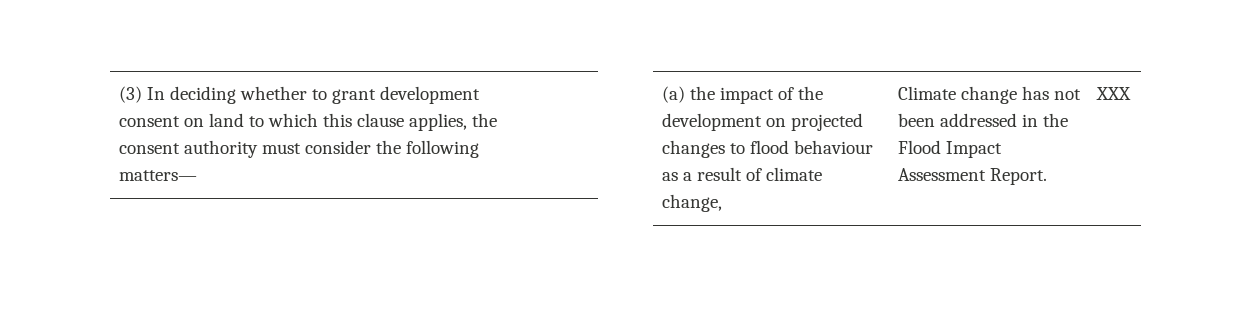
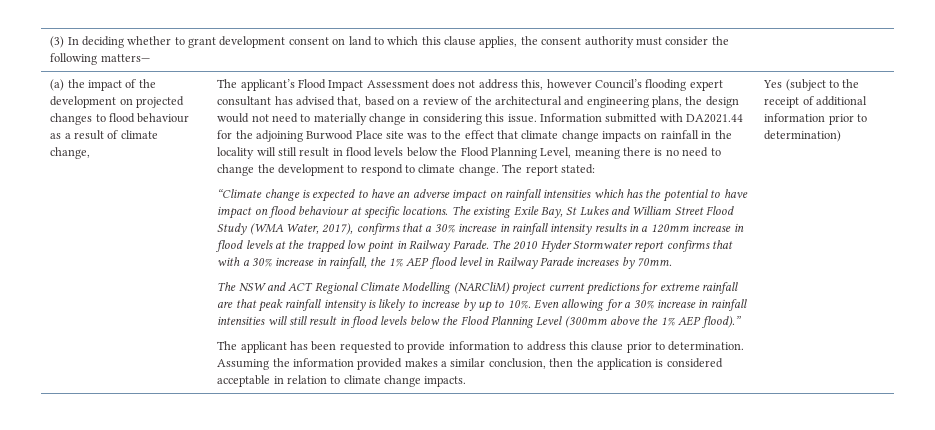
[897,86,1081,104] [897,113,1068,127] [897,140,1002,158] [897,168,1047,185] [1095,87,1131,100] Climate change has not been addressed in the Flood Impact Assessment Report. | XXX -> [217,79,723,91] [217,96,739,108] [217,113,744,125] [217,130,732,142] [217,147,721,159] [217,164,595,176] [217,189,748,202] [217,206,735,219] [217,223,744,235] [216,240,734,253] [217,257,673,269] [217,282,739,295] [217,299,747,312] [217,316,741,328] [217,341,745,353] [217,358,723,370] [217,375,467,387] [763,79,860,91] [764,96,867,108] [764,113,867,125] [764,130,842,142] The applicant’s Flood Impact Assessment does not address this, however Council’s flooding expert consultant has advised that, based on a review of the architectural and engineering plans, the design would not need to materially change in considering this issue. Information submitted with DA2021.44 for the adjoining Burwood Place site was to the effect that climate change impacts on rainfall in the locality will still result in flood levels below the Flood Planning Level, meaning there is no need to change the development to respond to climate change. The report stated: // “Climate change is expected to have an adverse impact on rainfall intensities which has the potential to have impact on flood behaviour at specific locations. The existing Exile Bay, St Lukes and William Street Flood Study (WMA Water, 2017), confirms that a 30% increase in rainfall intensity results in a 120mm increase in flood levels at the trapped low point in Railway Parade. The 2010 Hyder Stormwater report confirms that with a 30% increase in rainfall, the 1% AEP flood level in Railway Parade increases by 70mm. // The NSW and ACT Regional Climate Modelling (NARCliM) project current predictions for extreme rainfall are that peak rainfall intensity is likely to increase by up to 10%. Even allowing for a 30% increase in rainfall intensities will still result in flood levels below the Flood Planning Level (300mm above the 1% AEP flood).” // The applicant has been requested to provide information to address this clause prior to determination. Assuming the information provided makes a similar conclusion, then the application is considered acceptable in relation to climate change impacts. | Yes (subject to the receipt of additional information prior to determination)

